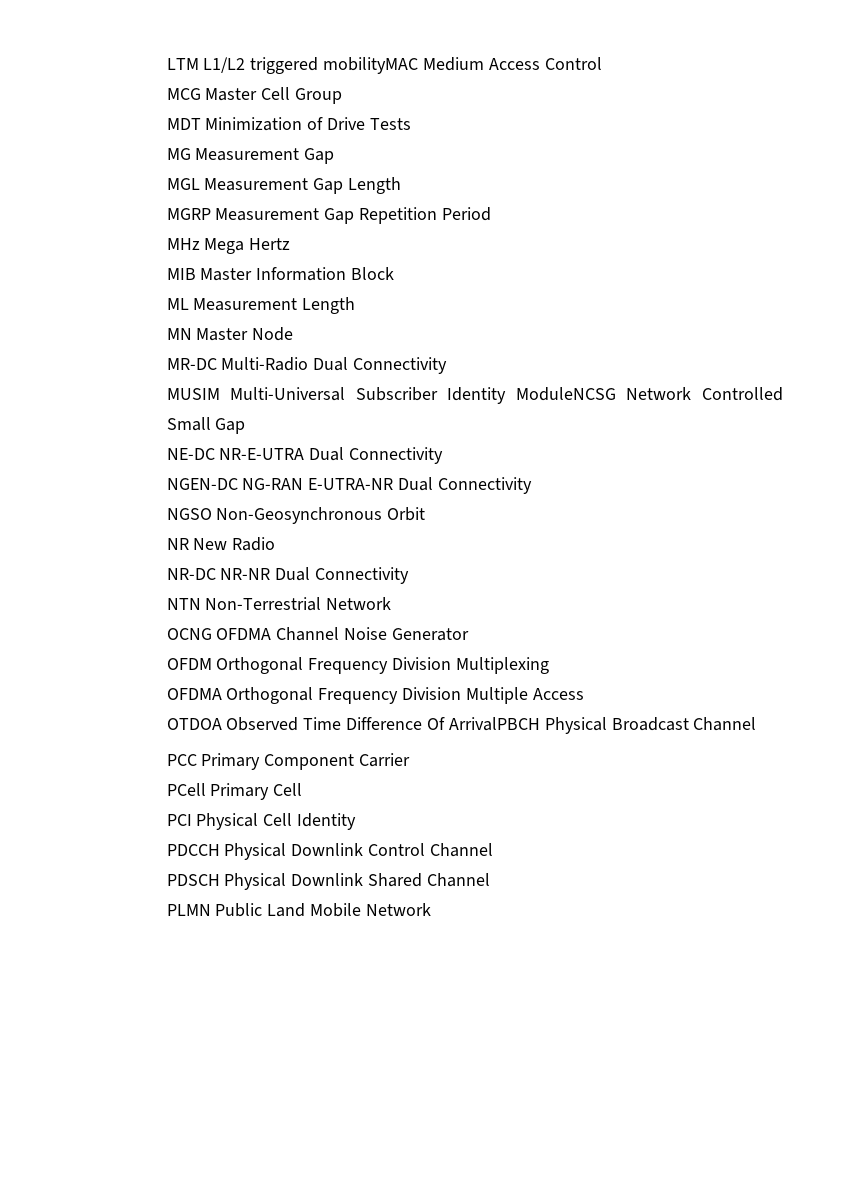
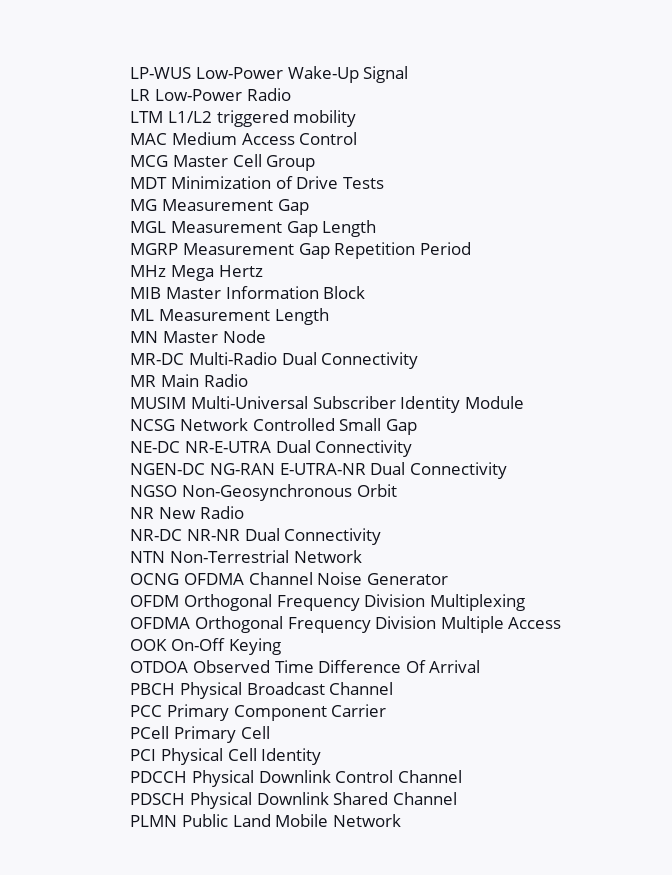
(166, 64) none -> [130,66,409,83] [130,88,291,101] LP-WUS Low-Power Wake-Up Signal // LR Low-Power Radio //
[323,57,419,74] mobilityMAC -> [293,110,357,127] [130,133,168,145] mobility // MAC
(448, 365) none -> [130,374,248,387] // MR Main Radio
[515,387,616,401] ModuleNCSG -> [464,396,524,409] [130,419,176,431] Module // NCSG
(584, 694) none -> [130,638,281,655] // OOK On-Off Keying
[448,717,540,731] ArrivalPBCH -> [429,660,481,673] [130,683,176,695] Arrival // PBCH

